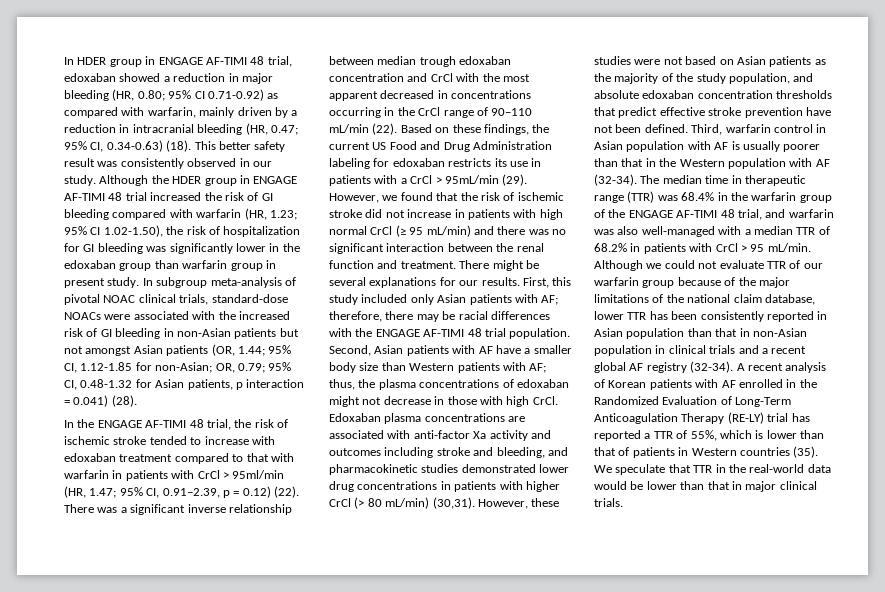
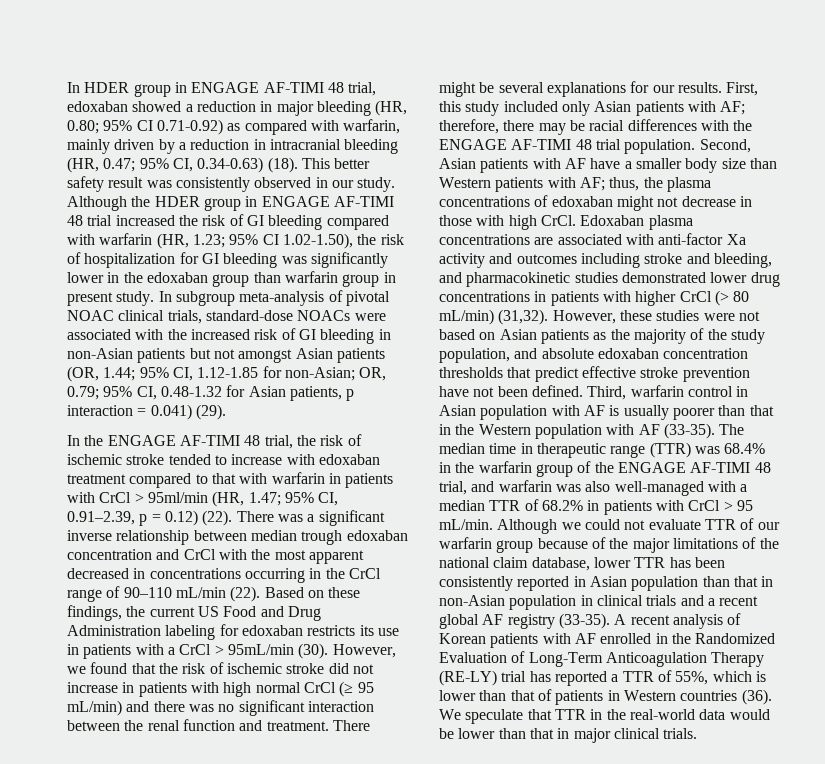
[111,395,137,407] (28). -> [195,404,226,420] (29).
[502,174,528,186] (29). -> [298,643,329,659] (30).
[432,497,475,509] (30,31). -> [498,309,549,325] (31,32).
[594,174,637,186] (32-34). -> [663,423,715,439] (33-35).
[690,361,734,373] (32-34). -> [558,613,610,629] (33-35).
[793,446,819,458] (35). -> [741,689,772,705] (36).

